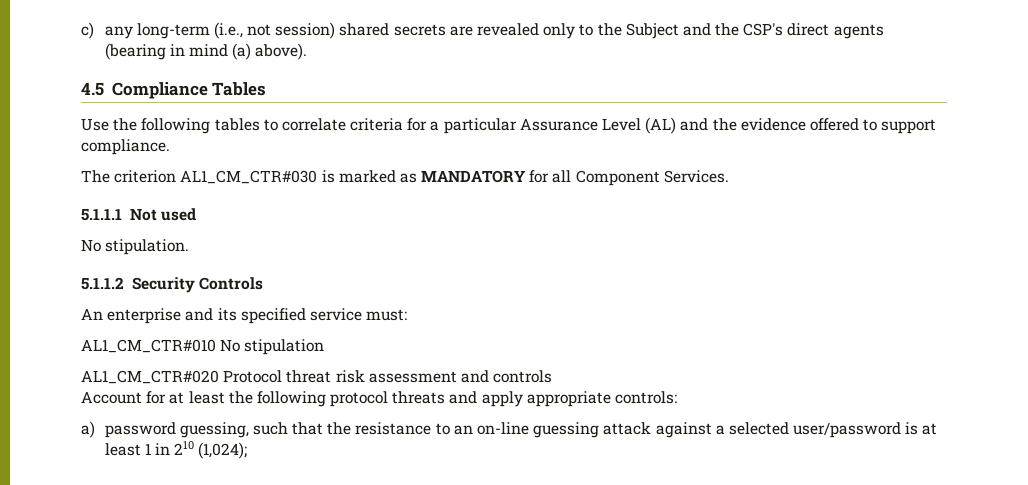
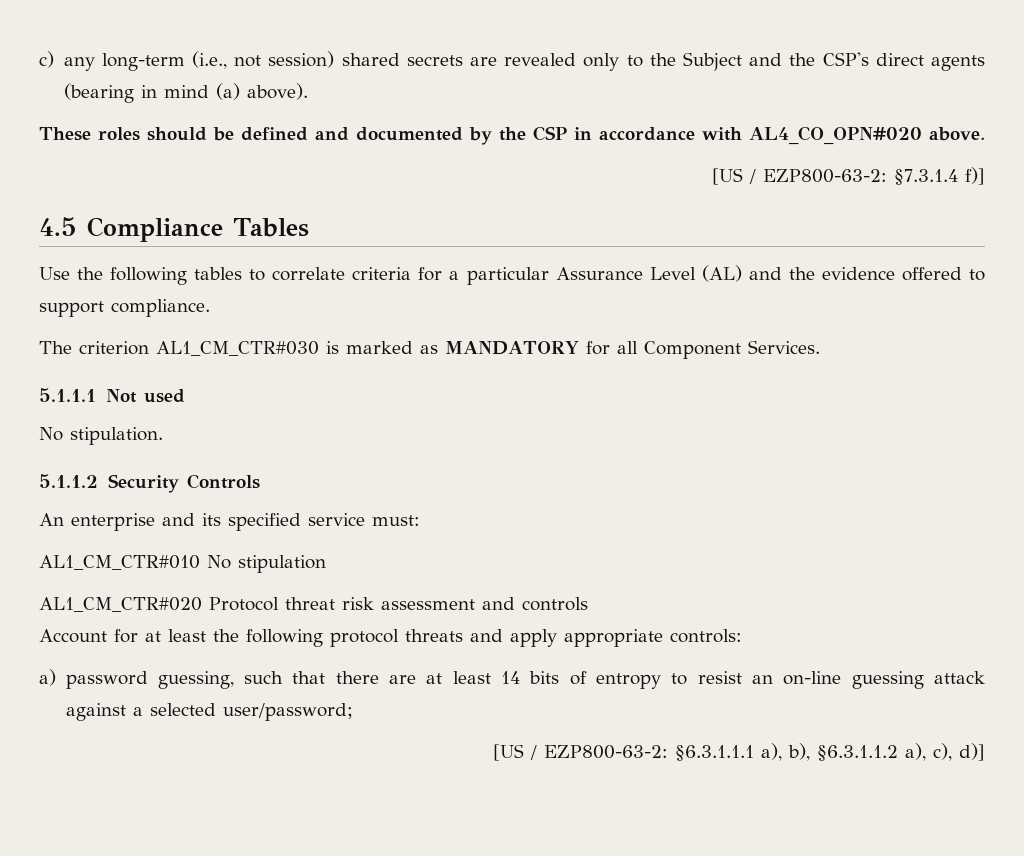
(308, 51) none -> [39,126,985,145] [711,167,985,185] // These roles should be defined and documented by the CSP in accordance with AL4_CO_OPN#020 above. // [US / EZP800-63-2: §7.3.1.4 f)]
[327,422,450,435] the resistance to -> [335,671,742,689] there are at least 14 bits of entropy to resist
[793,422,938,438] [104,441,248,459] user/password is at least 1 in 210 (1,024); -> [222,703,353,721] [493,743,985,761] user/password; // [US / EZP800-63-2: §6.3.1.1.1 a), b), §6.3.1.1.2 a), c), d)]

